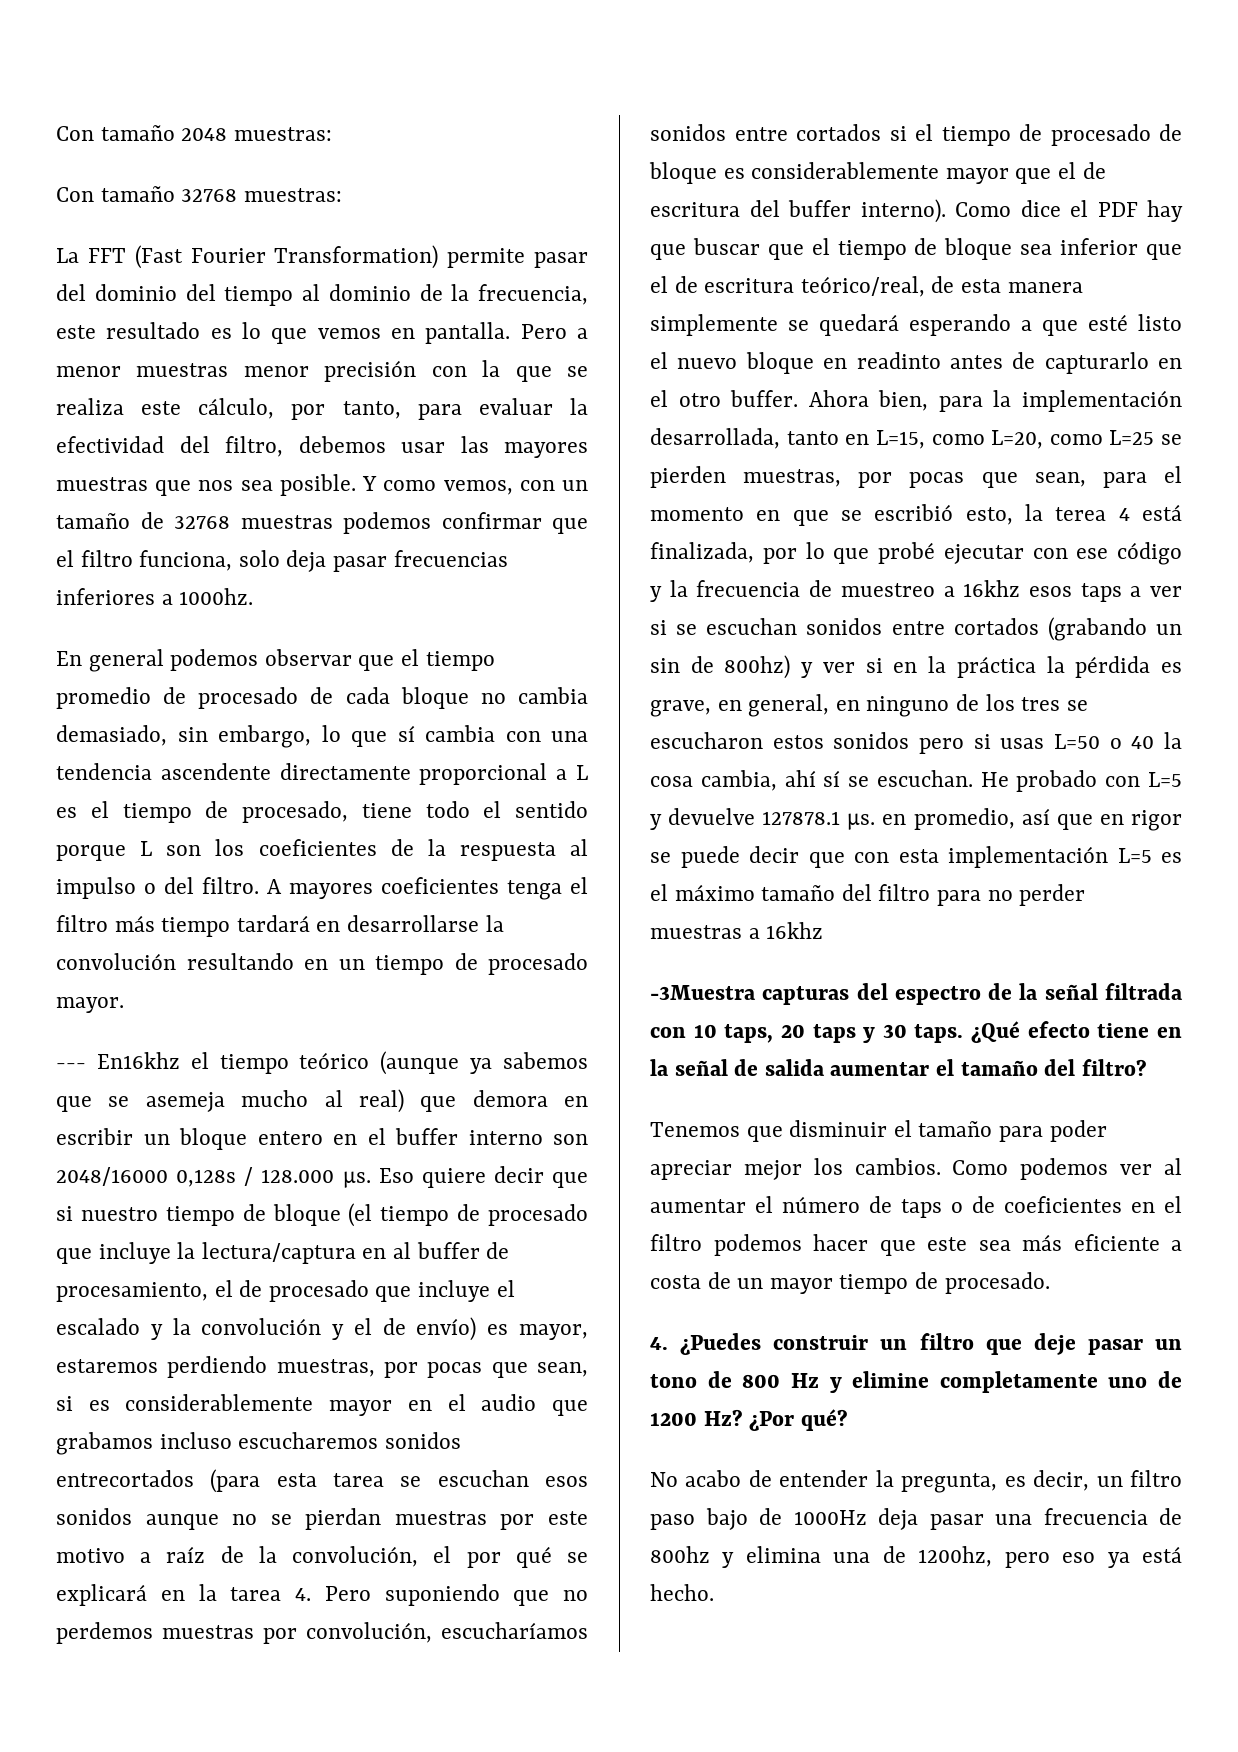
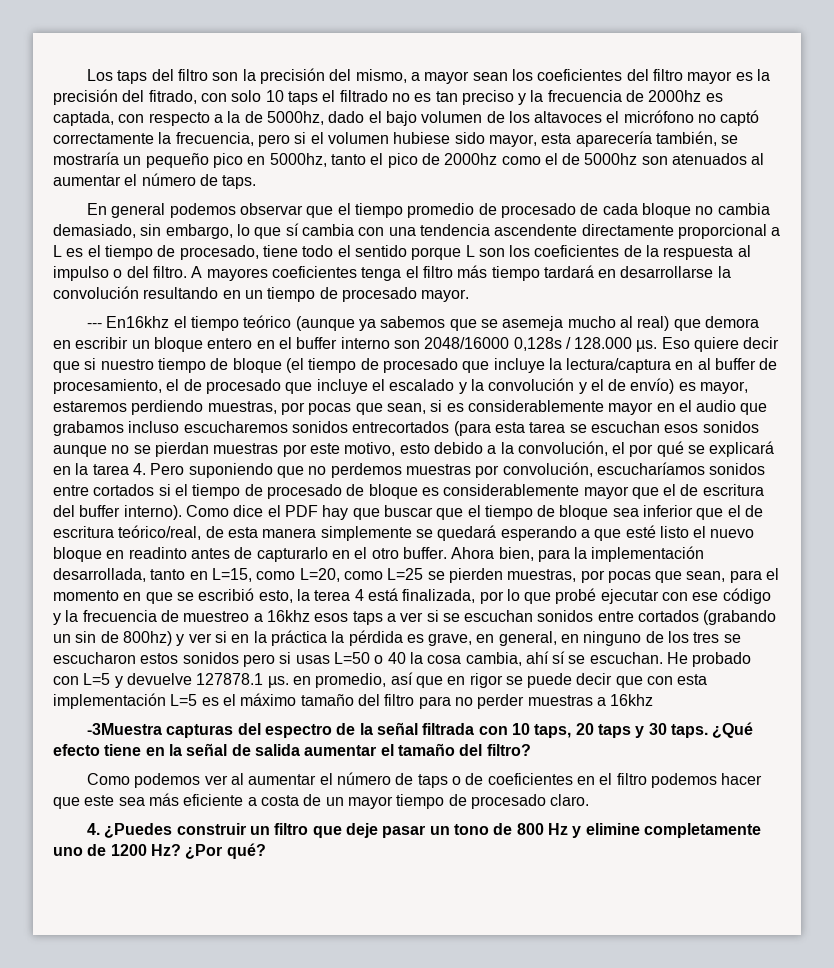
[56,125,332,141] [56,186,342,202] [56,245,588,269] [56,284,588,306] [56,322,588,344] [56,360,588,382] [56,398,589,420] [56,436,588,458] [56,474,588,496] [56,512,588,534] [56,550,508,572] [56,588,254,605] Con tamaño 2048 muestras: // Con tamaño 32768 muestras: // La FFT (Fast Fourier Transformation) permite pasar del dominio del tiempo al dominio de la frecuencia, este resultado es lo que vemos en pantalla. Pero a menor muestras menor precisión con la que se realiza este cálculo, por tanto, para evaluar la efectividad del filtro, debemos usar las mayores muestras que nos sea posible. Y como vemos, con un tamaño de 32768 muestras podemos confirmar que el filtro funciona, solo deja pasar frecuencias inferiores a 1000hz. -> [87,68,770,84] [53,89,723,105] [53,110,760,126] [53,131,739,147] [53,152,765,168] [53,173,257,189] Los taps del filtro son la precisión del mismo, a mayor sean los coeficientes del filtro mayor es la precisión del fitrado, con solo 10 taps el filtrado no es tan preciso y la frecuencia de 2000hz es captada, con respecto a la de 5000hz, dado el bajo volumen de los altavoces el micrófono no captó correctamente la frecuencia, pero si el volumen hubiese sido mayor, esta aparecería también, se mostraría un pequeño pico en 5000hz, tanto el pico de 2000hz como el de 5000hz son atenuados al aumentar el número de taps.
[56,1546,244,1563] motivo a raíz de -> [344,442,497,456] motivo, esto debido a
[650,1120,1107,1142] [650,1158,941,1180] Tenemos que disminuir el tamaño para poder apreciar mejor los cambios. -> (531, 750) none
[944,1272,1050,1294] procesado. -> [470,794,590,809] procesado claro.
[650,1470,1182,1493] [650,1508,1182,1530] [650,1546,1182,1568] [650,1584,714,1601] // No acabo de entender la pregunta, es decir, un filtro paso bajo de 1000Hz deja pasar una frecuencia de 800hz y elimina una de 1200hz, pero eso ya está hecho. -> (266, 851) none

